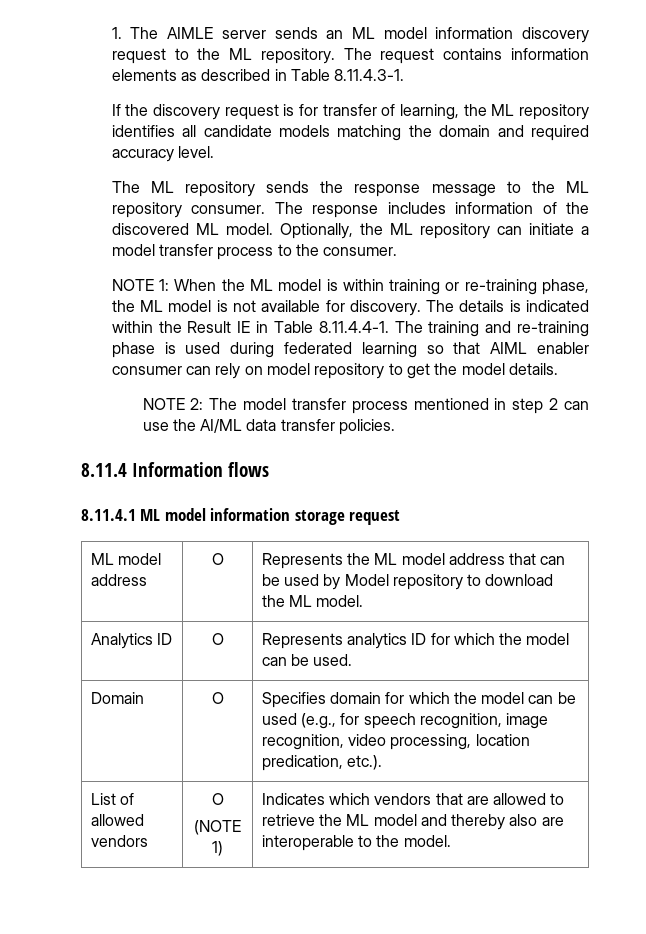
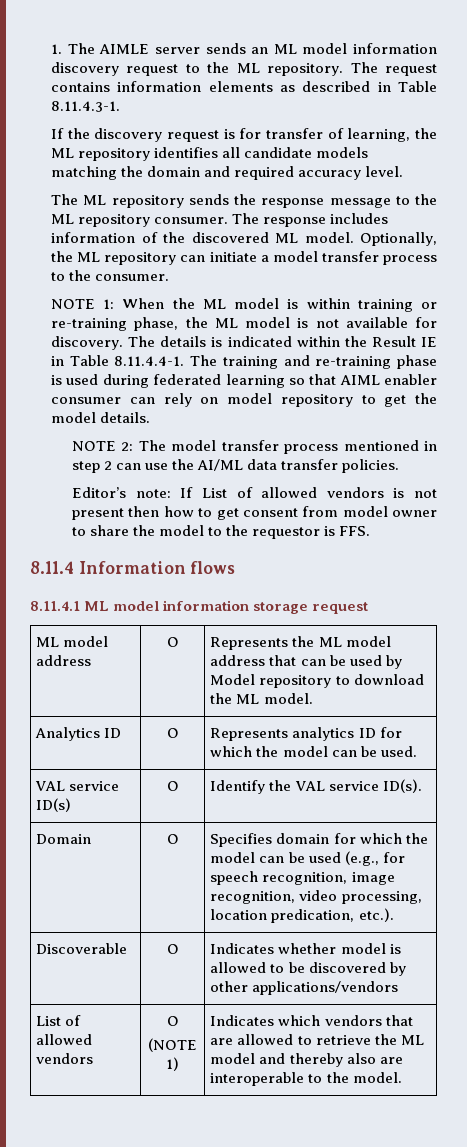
(396, 427) none -> [72,487,438,498] [72,506,438,520] [72,525,371,539] // Editor’s note: If List of allowed vendors is not present then how to get consent from model owner to share the model to the requestor is FFS.
(353, 660) none -> [35,781,120,791] [36,798,72,812] [166,781,179,791] [210,779,422,794] // VAL service ID(s) | O | Identify the VAL service ID(s).
(382, 762) none -> [36,943,128,954] [166,944,179,954] [210,943,401,954] [210,962,406,976] [210,981,399,995] // Discoverable | O | Indicates whether model is allowed to be discovered by other applications/vendors

